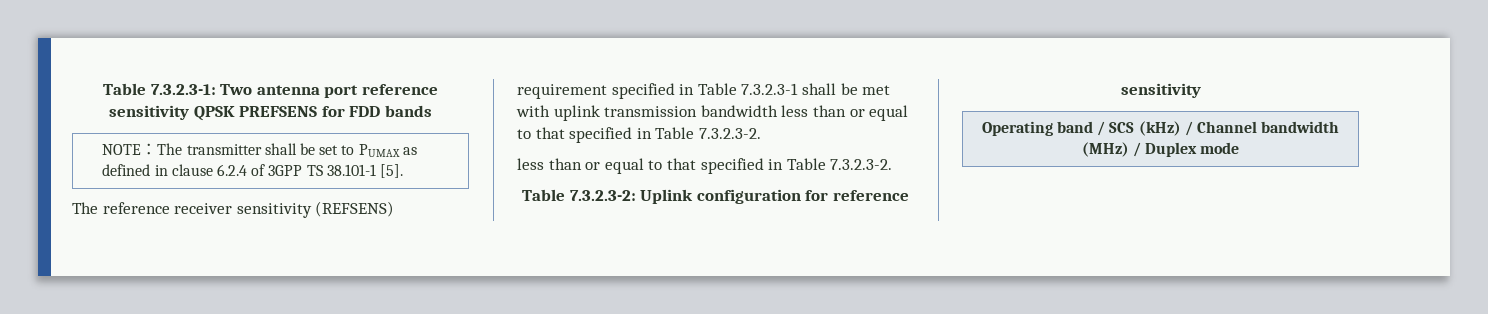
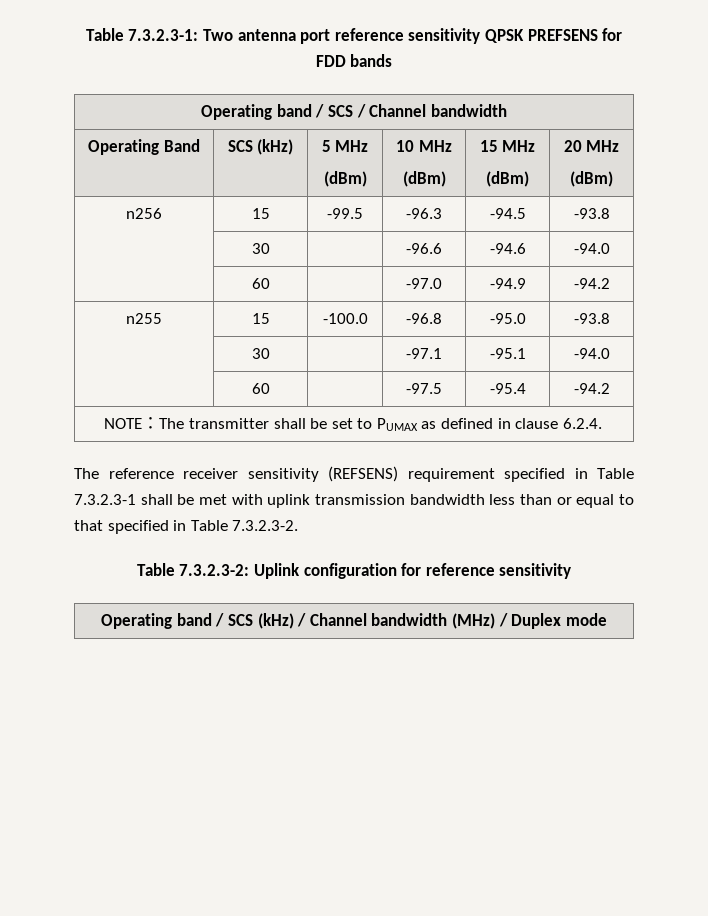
(432, 111) none -> [201,104,507,120] [88,139,200,155] [227,139,294,155] [321,140,369,152] [323,171,367,187] [396,140,452,152] [402,171,446,187] [479,140,536,152] [486,171,529,187] [563,140,620,152] [570,171,613,187] [126,208,162,219] [251,208,270,219] [327,208,363,219] [406,208,442,219] [489,208,526,219] [573,208,610,219] [251,243,270,254] [406,243,442,254] [489,243,526,254] [573,243,610,254] [251,278,270,289] [406,278,442,289] [489,278,526,289] [573,278,610,289] [126,313,162,324] [251,313,270,324] [322,313,368,324] [406,313,442,324] [489,313,526,324] [573,313,610,324] [251,348,270,359] [406,348,442,359] [489,348,526,359] [573,348,610,359] [251,383,270,394] [406,383,442,394] [489,383,526,394] [573,383,610,394] // Operating band / SCS / Channel bandwidth // Operating Band | SCS (kHz) | 5 MHz // (dBm) | 10 MHz // (dBm) | 15 MHz // (dBm) | 20 MHz // (dBm) // n256 | 15 | -99.5 | -96.3 | -94.5 | -93.8 // | 30 | | -96.6 | -94.6 | -94.0 // | 60 | | -97.0 | -94.9 | -94.2 // n255 | 15 | -100.0 | -96.8 | -95.0 | -93.8 // | 30 | | -97.1 | -95.1 | -94.0 // | 60 | | -97.5 | -95.4 | -94.2
[217,164,403,178] 6.2.4 of 3GPP TS 38.101-1 [5]. -> [562,418,602,429] 6.2.4.
[517,158,893,174] // less than or equal to that specified in Table 7.3.2.3-2. -> (299, 525) none

